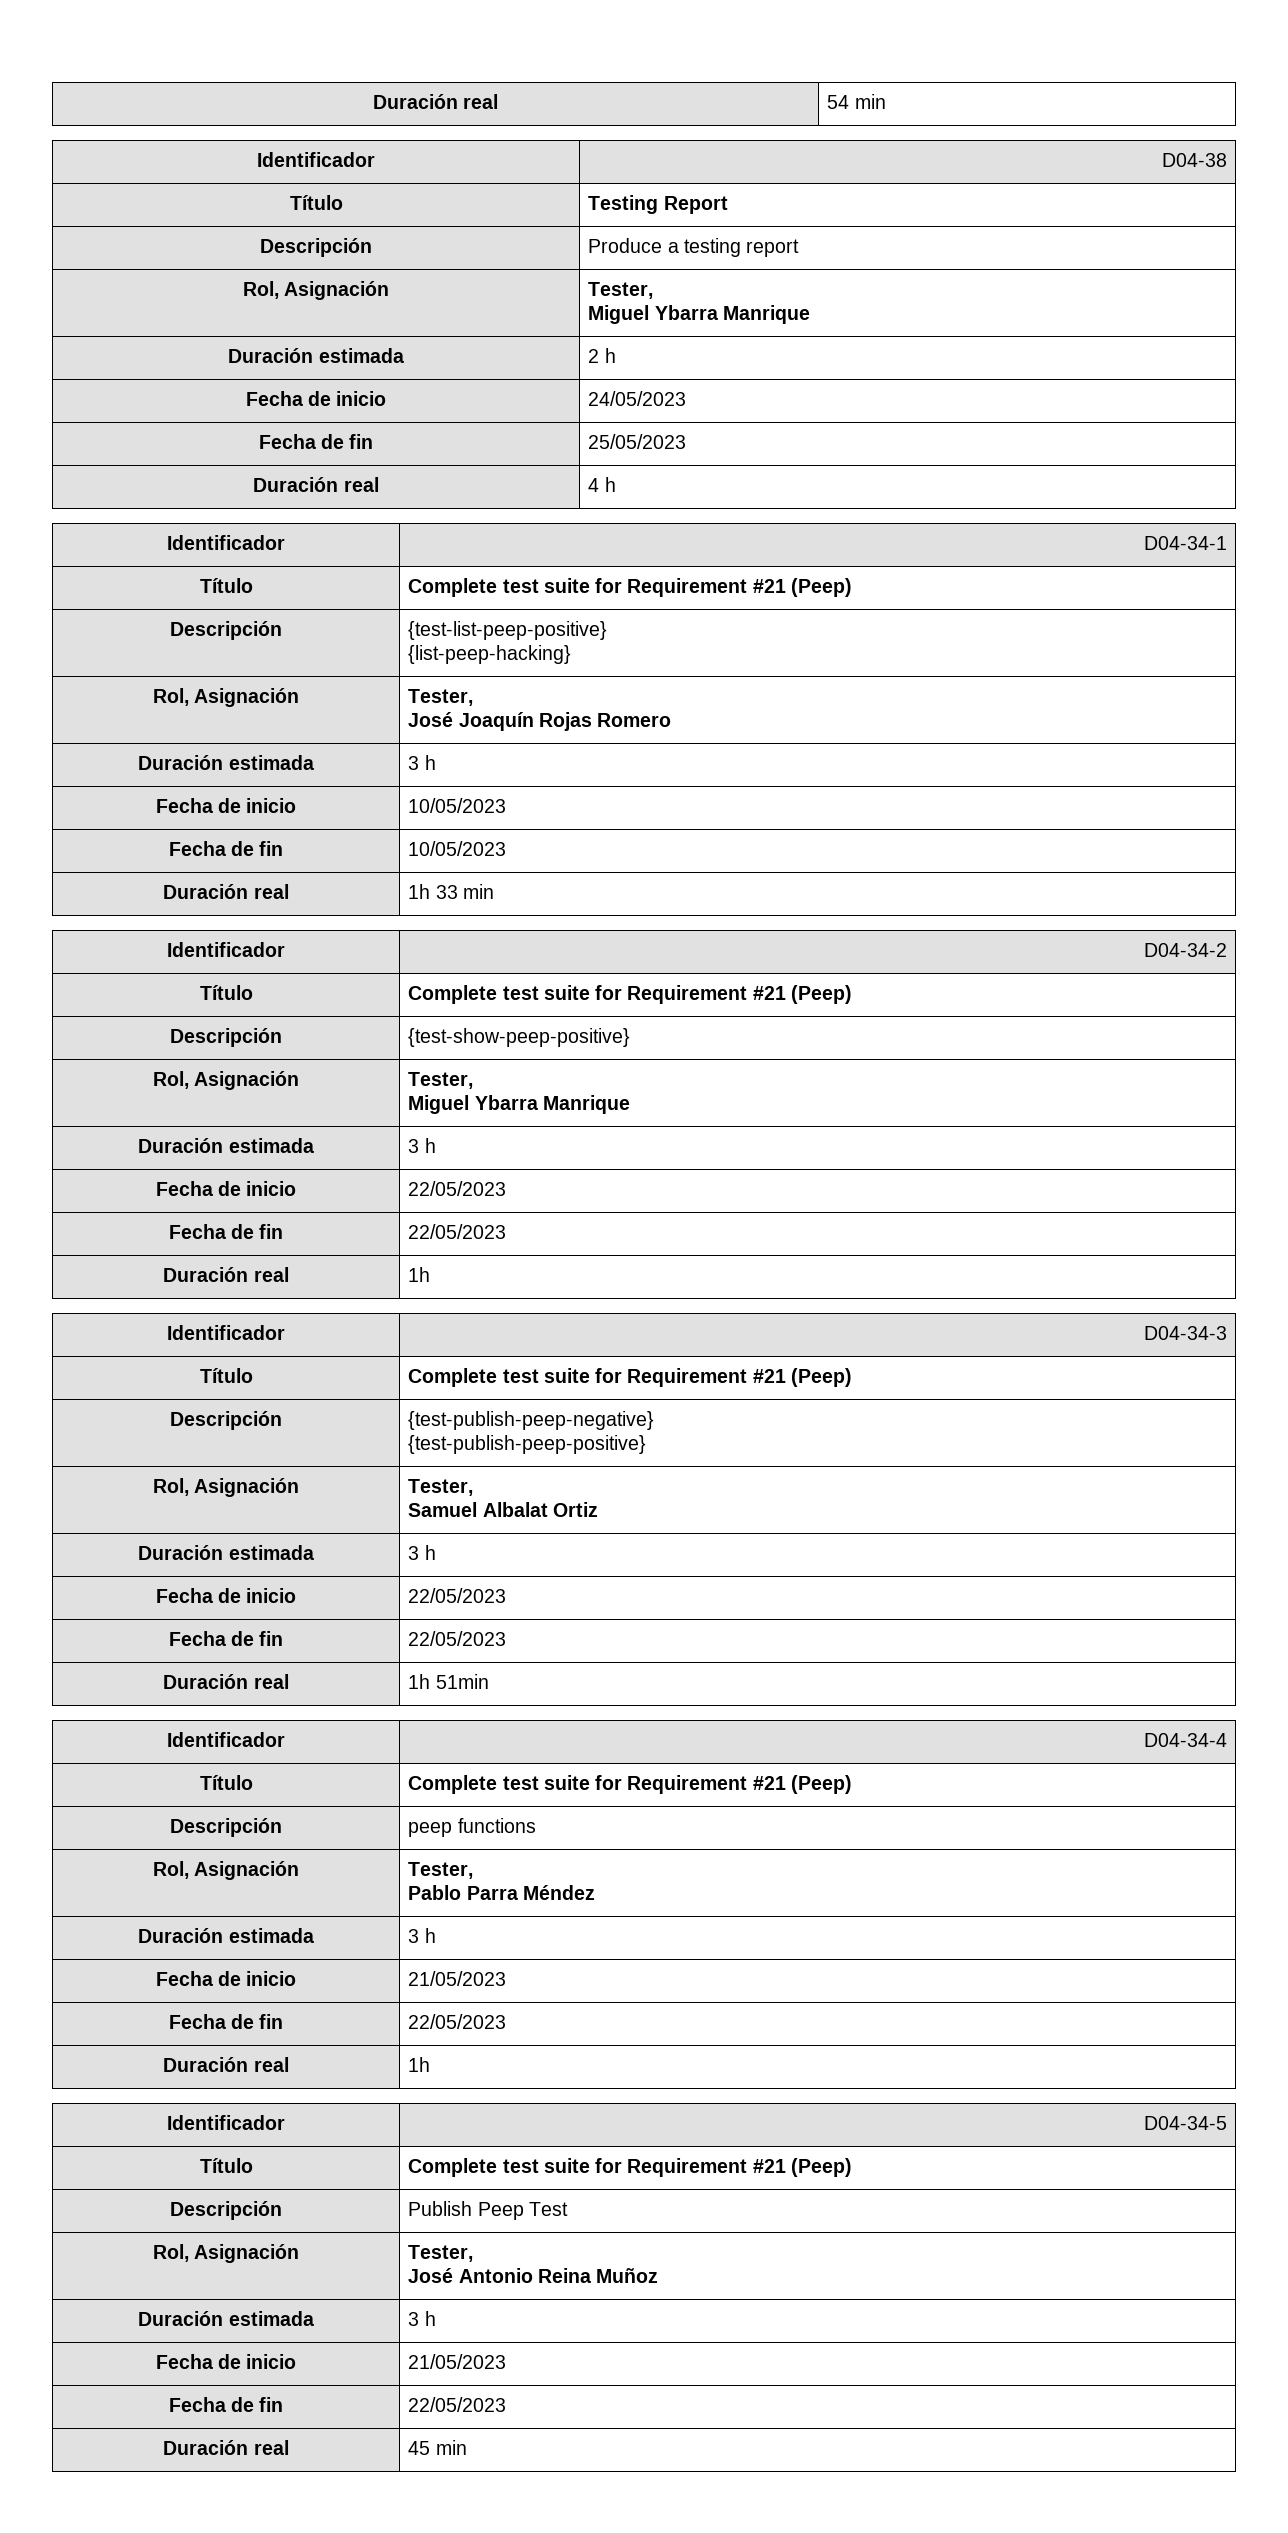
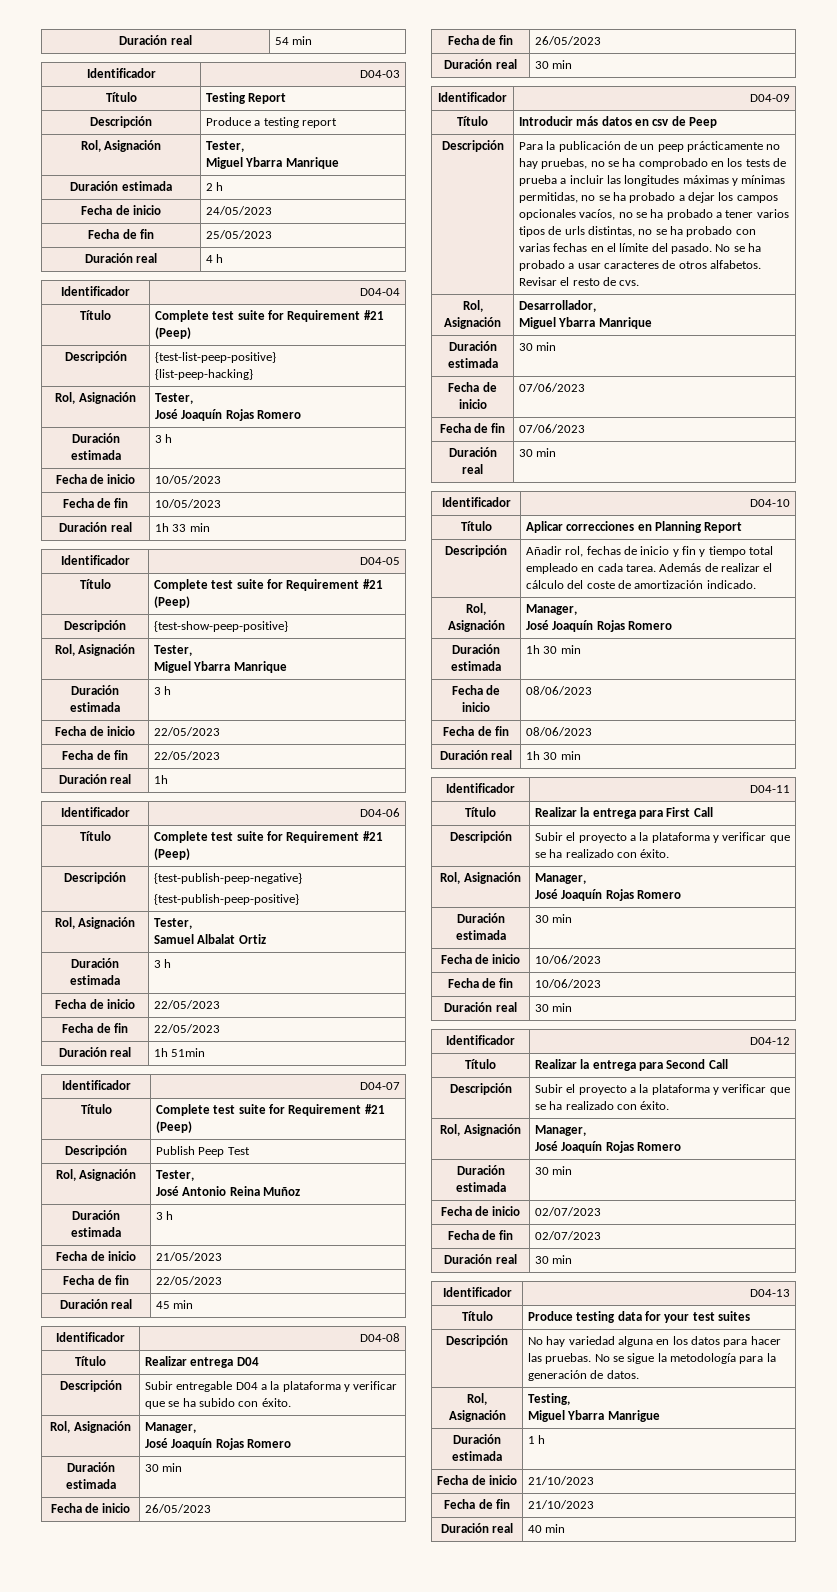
[1161,153,1227,167] D04-38 -> [360,70,401,78] D04-03
[1143,536,1227,550] D04-34-1 -> [360,288,401,296] D04-04
[1143,943,1227,957] D04-34-2 -> [360,557,401,565] D04-05
[1143,1326,1227,1340] D04-34-3 -> [360,808,401,817] D04-06
[1143,1733,1227,1747] [199,1775,253,1790] [408,1775,852,1794] [170,1818,282,1837] [408,1818,536,1837] [152,1861,300,1880] [408,1862,474,1879] [408,1885,595,1900] [138,1928,314,1943] [408,1928,436,1943] [155,1971,297,1986] [408,1971,507,1986] [168,2014,284,2029] [408,2014,507,2029] [163,2057,289,2072] [408,2057,431,2072] [167,2115,285,2130] [1143,2116,1227,2130] D04-34-4 // Título | Complete test suite for Requirement #21 (Peep) // Descripción | peep functions // Rol, Asignación | Tester, // Pablo Parra Méndez // Duración estimada | 3 h // Fecha de inicio | 21/05/2023 // Fecha de fin | 22/05/2023 // Duración real | 1h // Identificador | D04-34-5 -> [360,1082,401,1090] D04-07
(467, 2447) none -> [56,1332,125,1342] [360,1333,401,1342] [75,1356,106,1366] [144,1356,259,1368] [59,1380,122,1392] [144,1381,398,1392] [144,1398,291,1409] [50,1421,131,1433] [144,1422,196,1433] [144,1438,291,1450] [66,1462,115,1472] [65,1479,116,1489] [144,1463,183,1472] [50,1503,131,1513] [144,1504,211,1513] [447,35,514,45] [534,36,601,45] [444,59,517,69] [534,60,573,69] [438,92,507,102] [750,94,791,102] [457,116,488,126] [518,116,718,128] [441,140,504,152] [518,141,781,152] [518,158,787,169] [518,175,786,186] [518,192,778,203] [518,209,789,220] [518,226,756,237] [518,243,762,254] [518,260,762,271] [518,277,640,286] [462,300,483,312] [444,317,501,329] [518,300,596,312] [518,317,652,329] [448,341,497,351] [447,358,498,368] [518,342,557,351] [448,382,497,392] [458,399,487,409] [518,383,585,392] [439,423,506,433] [518,424,585,433] [448,447,497,457] [462,464,483,474] [518,448,557,457] [441,497,511,507] [750,499,791,507] [460,521,492,531] [525,521,743,533] [445,545,507,557] [525,546,774,557] [525,563,773,574] [525,580,756,589] [466,603,486,615] [447,620,505,632] [525,604,577,615] [525,620,672,632] [452,644,500,654] [451,661,501,671] [525,645,581,654] [451,685,501,695] [462,702,490,712] [525,686,592,695] [443,726,509,736] [525,727,592,736] [439,750,513,760] [525,751,581,760] [446,783,515,793] [750,785,791,793] [465,807,496,817] [534,807,713,819] [449,831,512,843] [534,832,790,843] [534,849,670,858] [440,872,521,884] [534,873,586,884] [534,889,681,901] [456,913,505,923] [455,930,506,940] [534,914,573,923] [440,954,521,964] [534,955,601,964] [447,978,514,988] [534,979,601,988] [444,1002,517,1012] [534,1003,573,1012] [446,1035,515,1045] [750,1037,791,1045] [465,1059,496,1069] [534,1059,728,1071] [449,1083,512,1095] [534,1084,790,1095] [534,1101,670,1110] [440,1124,521,1136] [534,1125,586,1136] [534,1141,681,1153] [456,1165,505,1175] [455,1182,506,1192] [534,1166,573,1175] [440,1206,521,1216] [534,1207,601,1216] [447,1230,514,1240] [534,1231,601,1240] [444,1254,517,1264] [534,1255,573,1264] [442,1287,512,1297] [750,1289,791,1297] [461,1311,493,1321] [527,1311,751,1323] [446,1335,508,1347] [527,1336,781,1347] [527,1353,776,1364] [527,1370,639,1381] [467,1393,487,1405] [448,1410,506,1422] [527,1393,570,1405] [527,1410,660,1422] [453,1434,501,1444] [452,1451,502,1461] [527,1435,546,1444] [437,1475,517,1485] [527,1476,594,1485] [444,1499,510,1509] [527,1500,594,1509] [440,1523,514,1533] [527,1524,566,1533] // Identificador | D04-08 // Título | Realizar entrega D04 // Descripción | Subir entregable D04 a la plataforma y verificar que se ha subido con éxito. // Rol, Asignación | Manager, // José Joaquín Rojas Romero // Duración estimada | 30 min // Fecha de inicio | 26/05/2023 // Fecha de fin | 26/05/2023 // Duración real | 30 min // Identificador | D04-09 // Título | Introducir más datos en csv de Peep // Descripción | Para la publicación de un peep prácticamente no hay pruebas, no se ha comprobado en los tests de prueba a incluir las longitudes máximas y mínimas permitidas, no se ha probado a dejar los campos opcionales vacíos, no se ha probado a tener varios tipos de urls distintas, no se ha probado con varias fechas en el límite del pasado. No se ha probado a usar caracteres de otros alfabetos. Revisar el resto de cvs. // Rol, Asignación | Desarrollador, // Miguel Ybarra Manrique // Duración estimada | 30 min // Fecha de inicio | 07/06/2023 // Fecha de fin | 07/06/2023 // Duración real | 30 min // Identificador | D04-10 // Título | Aplicar correcciones en Planning Report // Descripción | Añadir rol, fechas de inicio y fin y tiempo total empleado en cada tarea. Además de realizar el cálculo del coste de amortización indicado. // Rol, Asignación | Manager, // José Joaquín Rojas Romero // Duración estimada | 1h 30 min // Fecha de inicio | 08/06/2023 // Fecha de fin | 08/06/2023 // Duración real | 1h 30 min // Identificador | D04-11 // Título | Realizar la entrega para First Call // Descripción | Subir el proyecto a la plataforma y verificar que se ha realizado con éxito. // Rol, Asignación | Manager, // José Joaquín Rojas Romero // Duración estimada | 30 min // Fecha de inicio | 10/06/2023 // Fecha de fin | 10/06/2023 // Duración real | 30 min // Identificador | D04-12 // Título | Realizar la entrega para Second Call // Descripción | Subir el proyecto a la plataforma y verificar que se ha realizado con éxito. // Rol, Asignación | Manager, // José Joaquín Rojas Romero // Duración estimada | 30 min // Fecha de inicio | 02/07/2023 // Fecha de fin | 02/07/2023 // Duración real | 30 min // Identificador | D04-13 // Título | Produce testing data for your test suites // Descripción | No hay variedad alguna en los datos para hacer las pruebas. No se sigue la metodología para la generación de datos. // Rol, Asignación | Testing, // Miguel Ybarra Manrigue // Duración estimada | 1 h // Fecha de inicio | 21/10/2023 // Fecha de fin | 21/10/2023 // Duración real | 40 min

